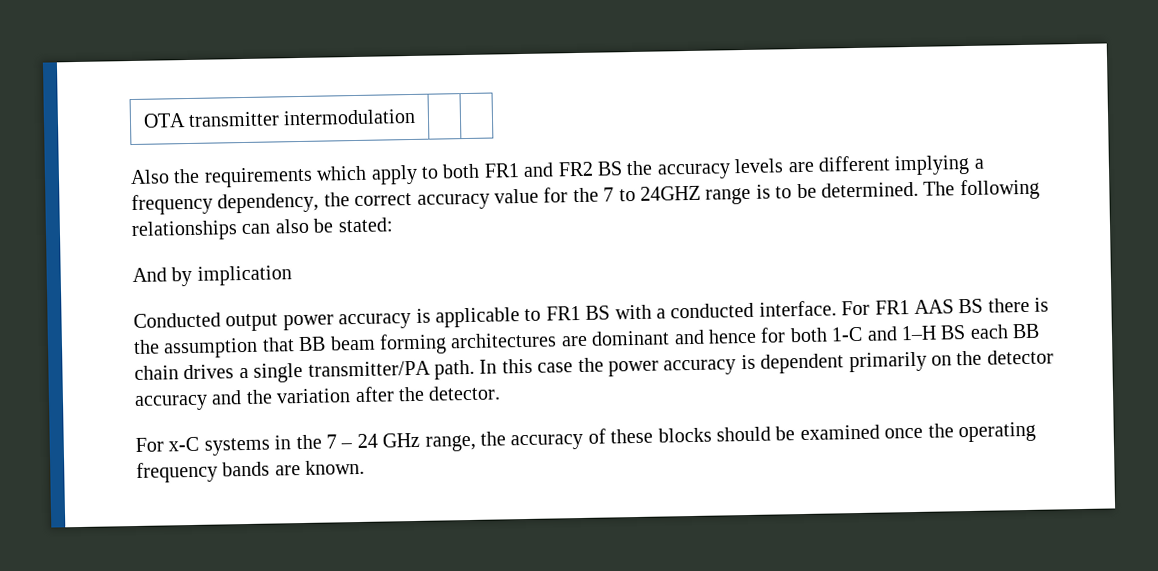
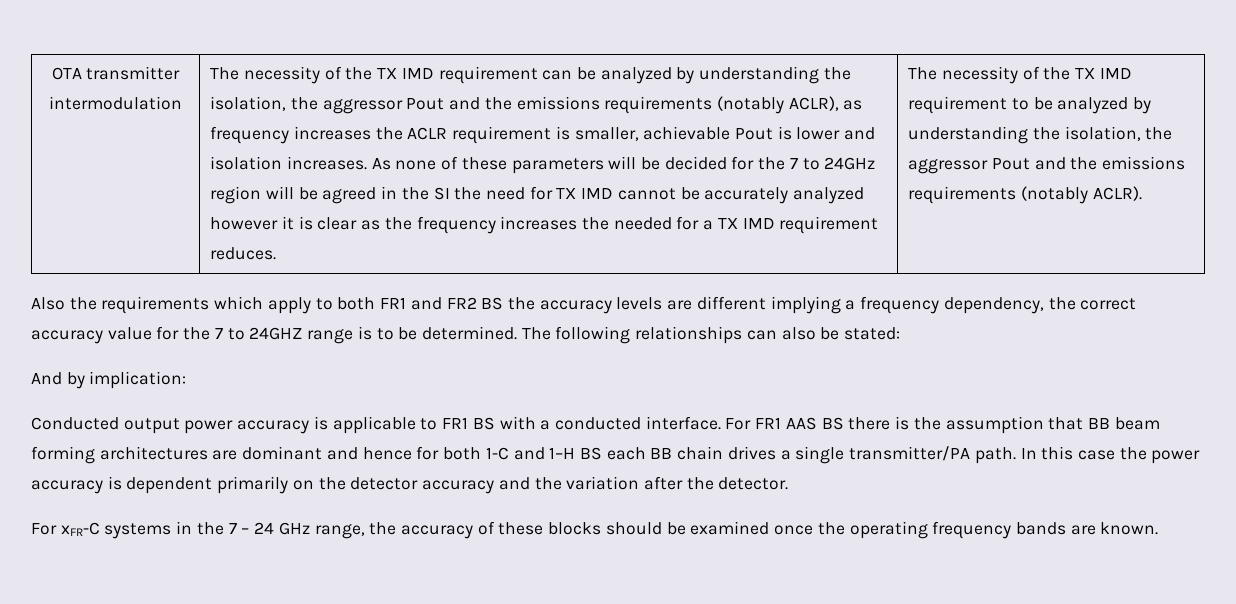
(417, 117) | -> [210,66,851,84] [210,96,863,114] [210,126,876,144] [210,156,876,174] [210,186,865,204] [210,216,879,234] [210,247,277,260] [908,66,1132,84] [908,96,1152,114] [908,126,1173,144] [908,156,1186,174] [908,186,1142,204] The necessity of the TX IMD requirement can be analyzed by understanding the isolation, the aggressor Pout and the emissions requirements (notably ACLR), as frequency increases the ACLR requirement is smaller, achievable Pout is lower and isolation increases. As none of these parameters will be decided for the 7 to 24GHz region will be agreed in the SI the need for TX IMD cannot be accurately analyzed however it is clear as the frequency increases the needed for a TX IMD requirement reduces. | The necessity of the TX IMD requirement to be analyzed by understanding the isolation, the aggressor Pout and the emissions requirements (notably ACLR).
[196,265,292,286] implication -> [89,371,187,389] implication:
[168,436,200,452] x-C -> [60,522,100,536] xFR-C

